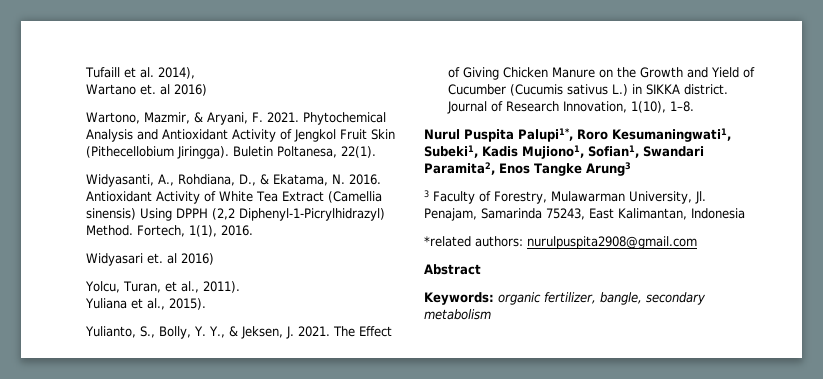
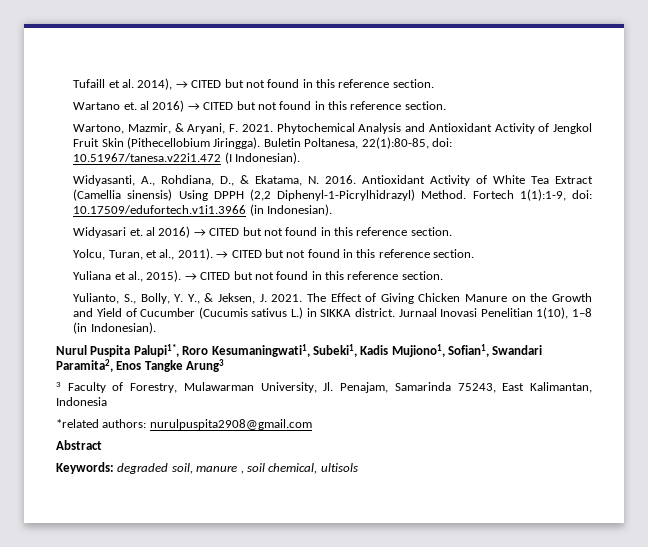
[85,84,207,96] // Wartano et. al 2016) -> [175,79,434,88] [73,100,446,112] → CITED but not found in this reference section. // Wartano et. al 2016) → CITED but not found in this reference section.
[340,146,376,158] 22(1). -> [361,137,452,149] [73,152,301,164] 22(1):80-85, doi: 10.51967/tanesa.v22i1.472 (I Indonesian).
[136,225,253,237] [85,253,214,266] Fortech, 1(1), 2016. // Widyasari et. al 2016) -> [472,189,592,201] [73,204,333,216] [73,226,452,238] Fortech 1(1):1-9, doi: 10.17509/edufortech.v1i1.3966 (in Indonesian). // Widyasari et. al 2016) → CITED but not found in this reference section.
[84,298,206,310] // Yuliana et al., 2015). -> [216,249,475,258] [73,270,443,282] → CITED but not found in this reference section. // Yuliana et al., 2015). → CITED but not found in this reference section.
[446,101,694,114] Journal of Research Innovation, 1(10), 1–8. -> [398,307,592,319] [73,322,156,334] Jurnaal Inovasi Penelitian 1(10), 1–8 (in Indonesian).
[498,292,706,305] [424,309,491,320] organic fertilizer, bangle, secondary metabolism -> [117,463,358,474] degraded soil, manure , soil chemical, ultisols

